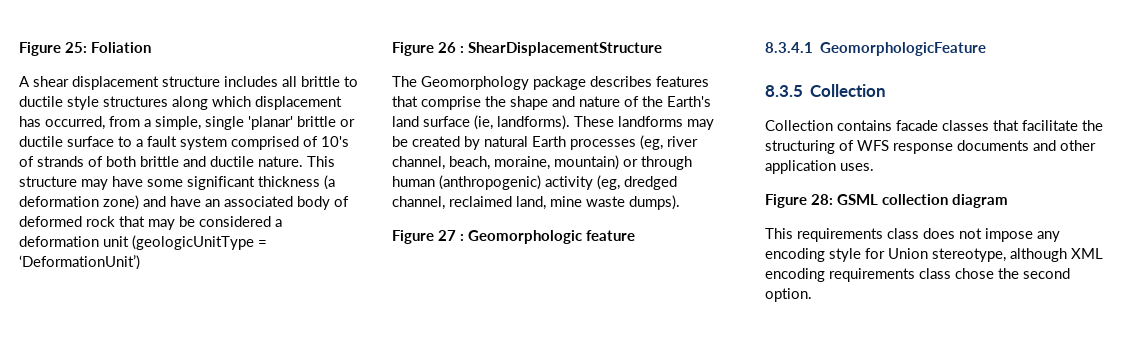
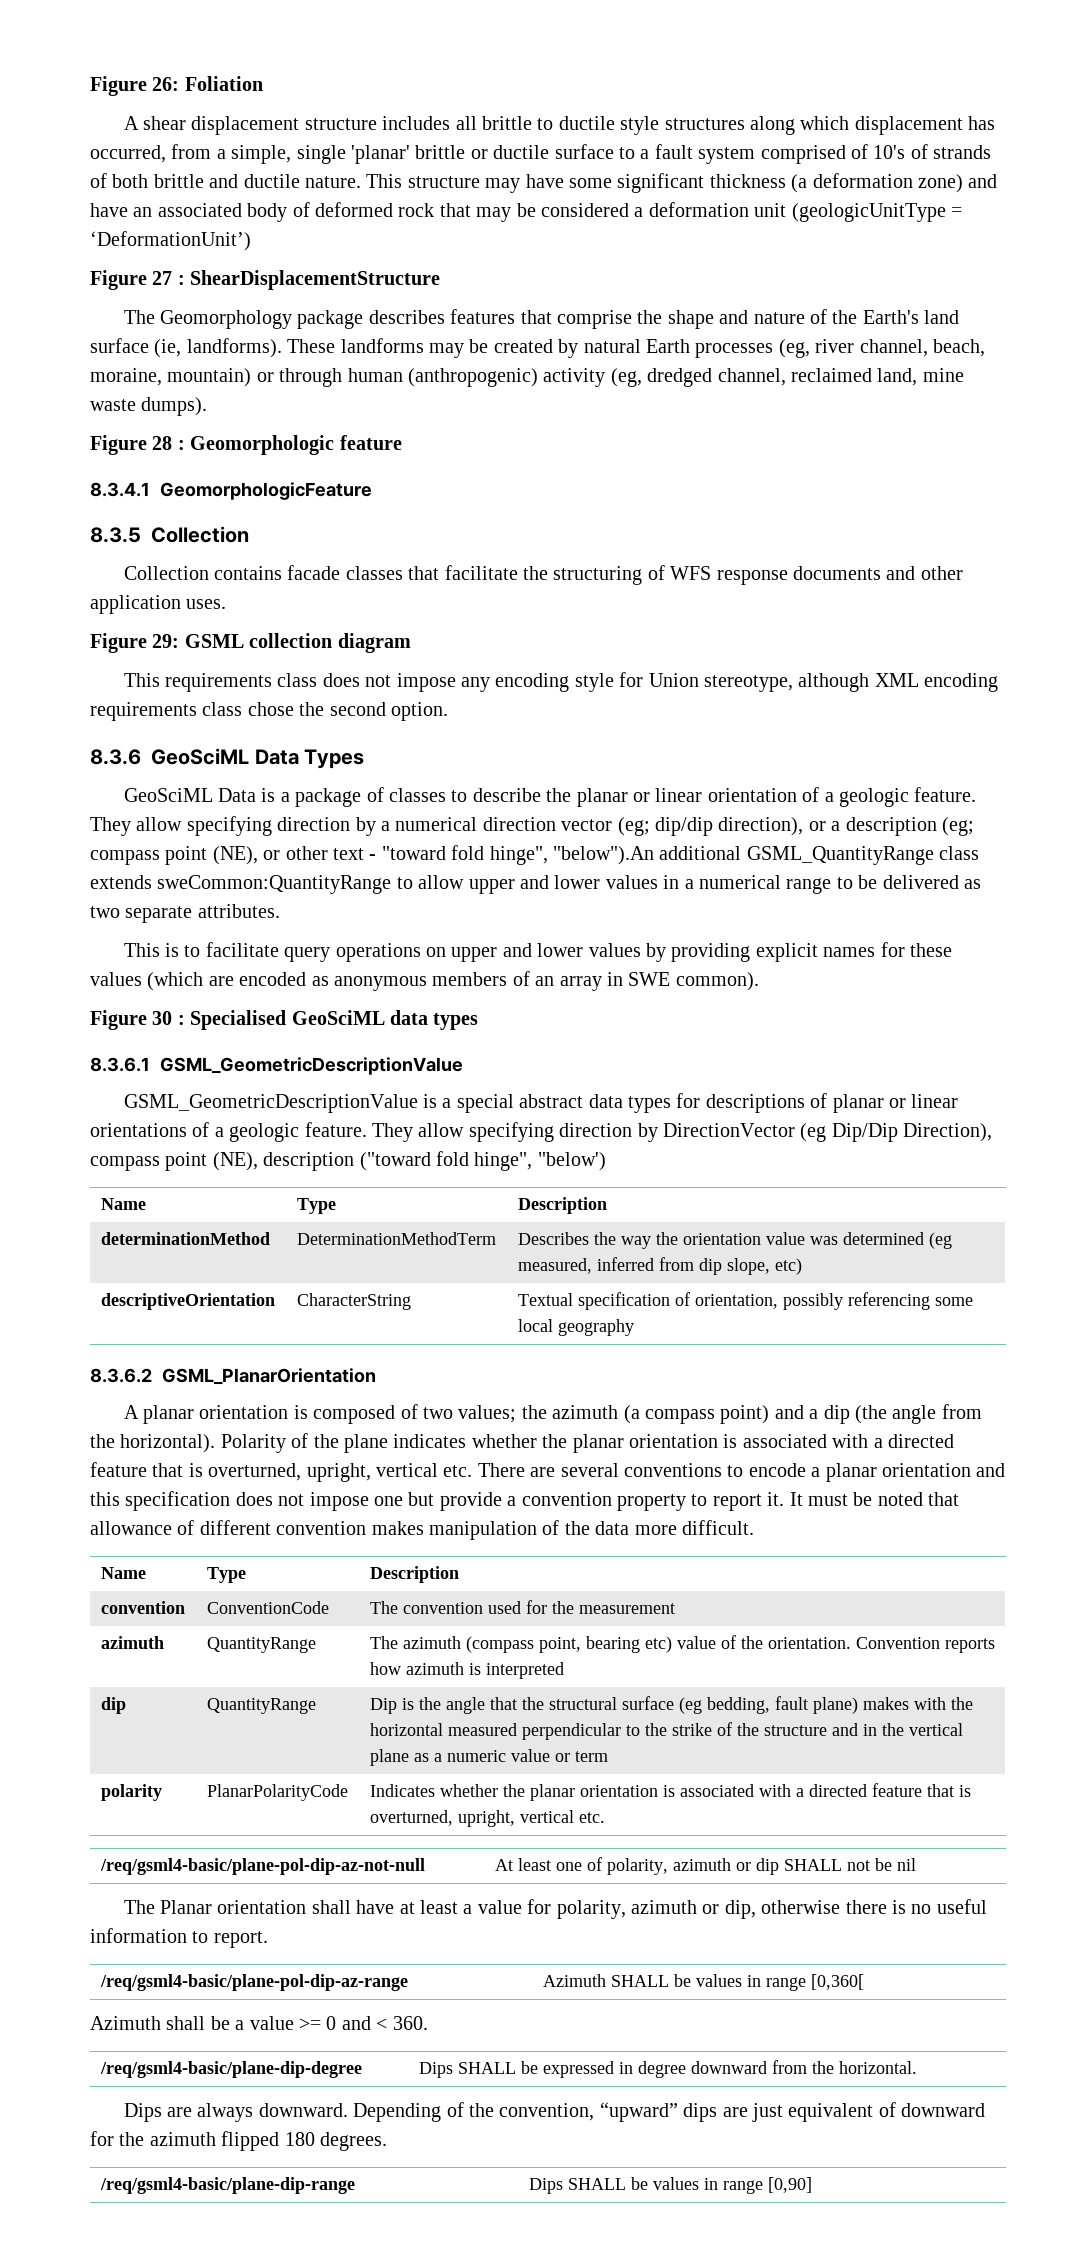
[19,42,87,56] Figure 25: -> [90,76,180,96] Figure 26:
[438,42,456,53] 26 -> [152,271,173,285] 27
[438,230,456,241] 27 -> [152,436,173,450] 28
[811,194,833,205] 28: -> [152,634,180,648] 29:
(812, 295) none -> [90,748,365,769] [123,787,977,807] [90,816,974,836] [90,845,980,865] [90,875,981,894] [90,904,280,923] [123,942,953,962] [90,971,759,991] [90,1010,479,1030] [90,1057,463,1075] [123,1093,959,1113] [90,1122,993,1142] [90,1151,606,1171] [100,1198,146,1210] [296,1198,336,1214] [517,1197,607,1214] [100,1232,270,1245] [296,1232,496,1245] [517,1232,952,1249] [517,1257,802,1275] [100,1293,275,1310] [296,1293,411,1310] [517,1292,973,1310] [517,1319,634,1336] [90,1368,376,1385] [123,1404,982,1424] [90,1433,954,1453] [90,1462,1006,1482] [90,1491,960,1511] [90,1520,754,1540] [100,1567,146,1579] [206,1567,246,1583] [369,1566,459,1583] [100,1601,185,1614] [206,1601,329,1614] [369,1600,675,1614] [100,1636,164,1649] [206,1637,316,1653] [369,1635,995,1653] [369,1662,564,1679] [100,1697,126,1714] [206,1698,316,1714] [369,1696,973,1714] [369,1722,963,1740] [369,1749,608,1766] [100,1784,162,1801] [206,1784,348,1801] [369,1783,971,1801] [369,1810,605,1827] [99,1858,425,1875] [494,1857,916,1875] [123,1899,987,1919] [90,1928,268,1948] [99,1974,408,1991] [542,1974,864,1991] [90,2016,428,2030] [99,2061,362,2078] [418,2060,917,2078] [123,2102,986,2122] [90,2131,387,2151] [99,2177,355,2194] [528,2177,812,2194] // 8.3.6 GeoSciML Data Types // GeoSciML Data is a package of classes to describe the planar or linear orientation of a geologic feature. They allow specifying direction by a numerical direction vector (eg; dip/dip direction), or a description (eg; compass point (NE), or other text - "toward fold hinge", "below").An additional GSML_QuantityRange class extends sweCommon:QuantityRange to allow upper and lower values in a numerical range to be delivered as two separate attributes. // This is to facilitate query operations on upper and lower values by providing explicit names for these values (which are encoded as anonymous members of an array in SWE common). // Figure 30 : Specialised GeoSciML data types // 8.3.6.1 GSML_GeometricDescriptionValue // GSML_GeometricDescriptionValue is a special abstract data types for descriptions of planar or linear orientations of a geologic feature. They allow specifying direction by DirectionVector (eg Dip/Dip Direction), compass point (NE), description ("toward fold hinge", "below') // Name | Type | Description // determinationMethod | DeterminationMethodTerm | Describes the way the orientation value was determined (eg measured, inferred from dip slope, etc) // descriptiveOrientation | CharacterString | Textual specification of orientation, possibly referencing some local geography // 8.3.6.2 GSML_PlanarOrientation // A planar orientation is composed of two values; the azimuth (a compass point) and a dip (the angle from the horizontal). Polarity of the plane indicates whether the planar orientation is associated with a directed feature that is overturned, upright, vertical etc. There are several conventions to encode a planar orientation and this specification does not impose one but provide a convention property to report it. It must be noted that allowance of different convention makes manipulation of the data more difficult. // Name | Type | Description // convention | ConventionCode | The convention used for the measurement // azimuth | QuantityRange | The azimuth (compass point, bearing etc) value of the orientation. Convention reports how azimuth is interpreted // dip | QuantityRange | Dip is the angle that the structural surface (eg bedding, fault plane) makes with the horizontal measured perpendicular to the strike of the structure and in the vertical plane as a numeric value or term // polarity | PlanarPolarityCode | Indicates whether the planar orientation is associated with a directed feature that is overturned, upright, vertical etc. // /req/gsml4-basic/plane-pol-dip-az-not-null | At least one of polarity, azimuth or dip SHALL not be nil // The Planar orientation shall have at least a value for polarity, azimuth or dip, otherwise there is no useful information to report. // /req/gsml4-basic/plane-pol-dip-az-range | Azimuth SHALL be values in range [0,360[ // Azimuth shall be a value >= 0 and < 360. // /req/gsml4-basic/plane-dip-degree | Dips SHALL be expressed in degree downward from the horizontal. // Dips are always downward. Depending of the convention, “upward” dips are just equivalent of downward for the azimuth flipped 180 degrees. // /req/gsml4-basic/plane-dip-range | Dips SHALL be values in range [0,90]

